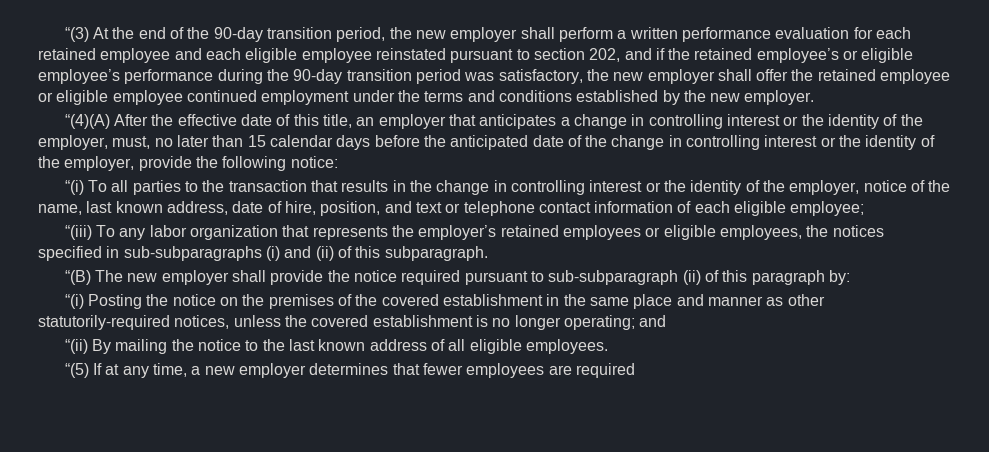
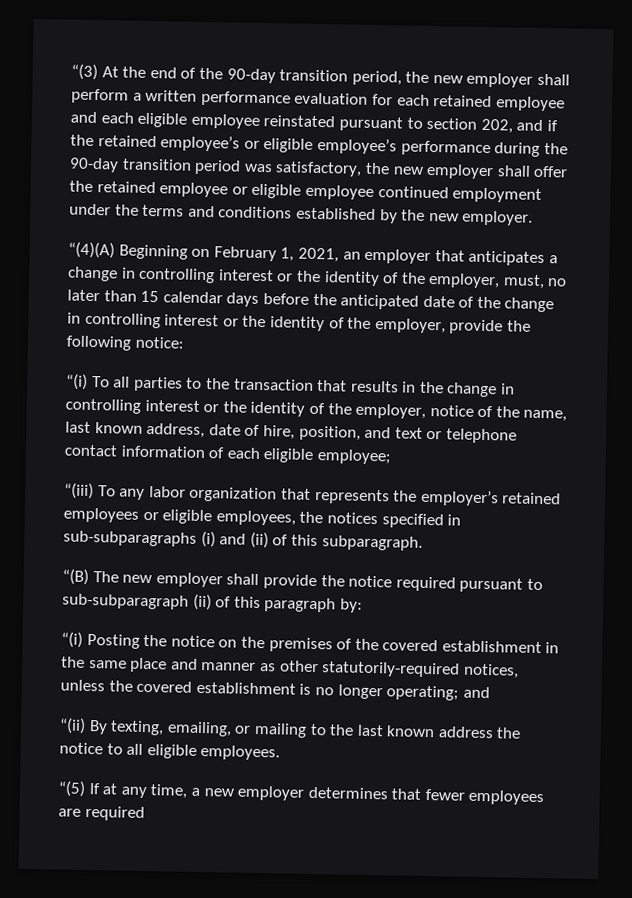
[114,114,353,128] After the effective date of this title, -> [118,244,339,263] Beginning on February 1, 2021,
[115,339,242,354] mailing the notice -> [110,720,307,738] texting, emailing, or mailing
[431,339,446,351] of -> [496,727,522,739] [59,742,123,755] the notice to

